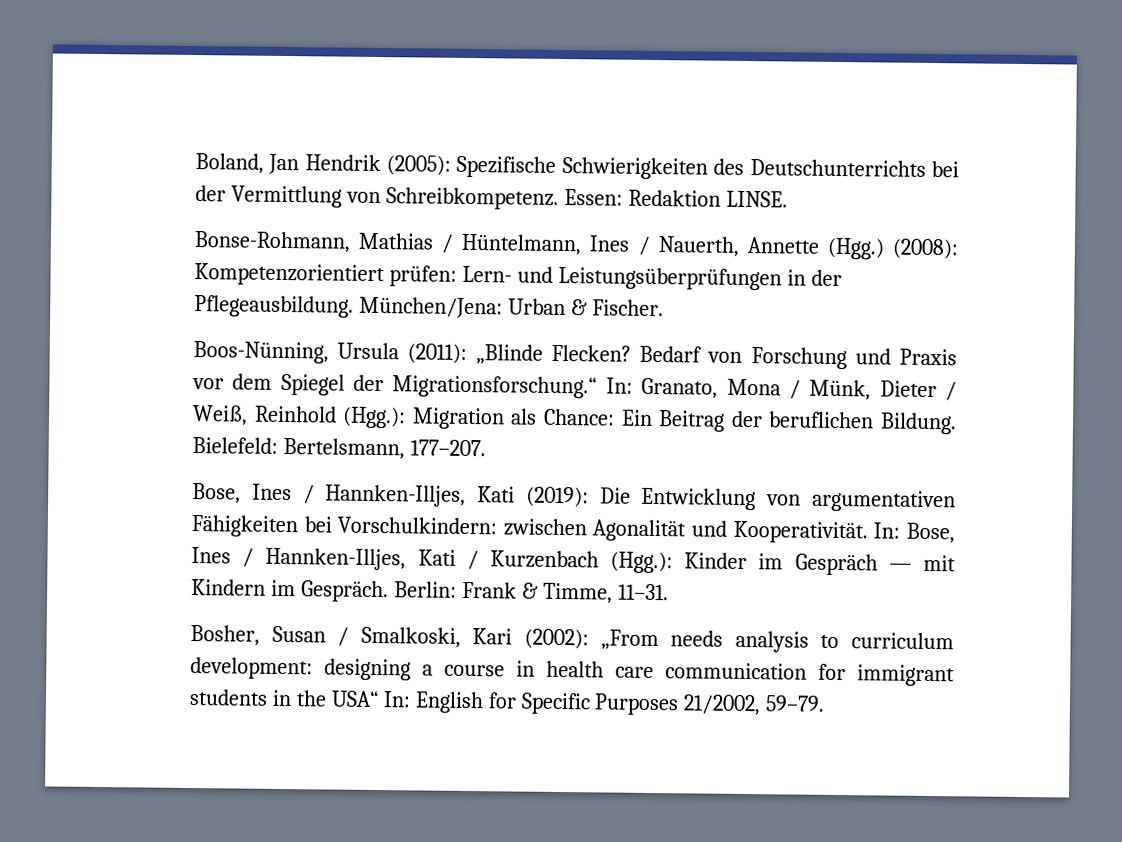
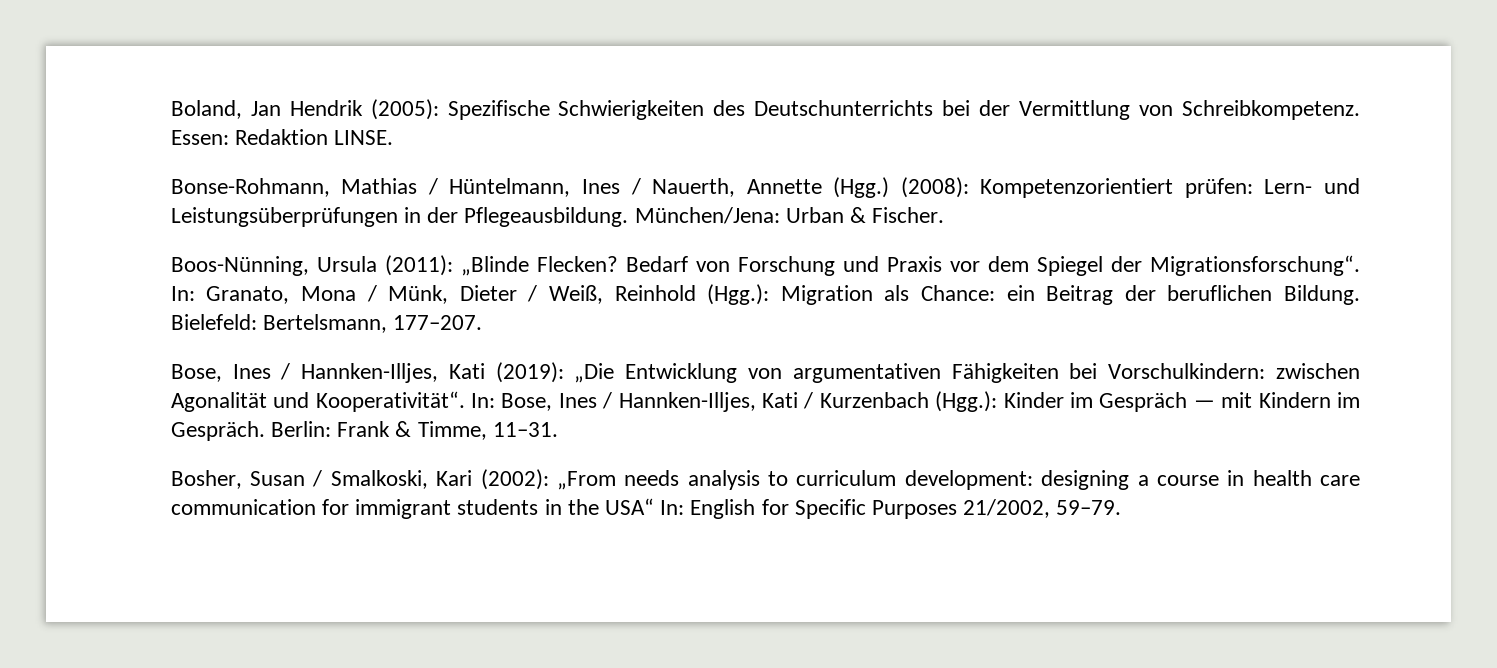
[392,375,598,399] Migrationsforschung.“ -> [1150,255,1360,276] Migrationsforschung“.
[620,409,653,426] Ein -> [1006,285,1035,301] ein
[599,487,631,504] Die -> [574,363,615,383] „Die
[732,520,868,544] Kooperativität. -> [315,391,465,412] Kooperativität“.

